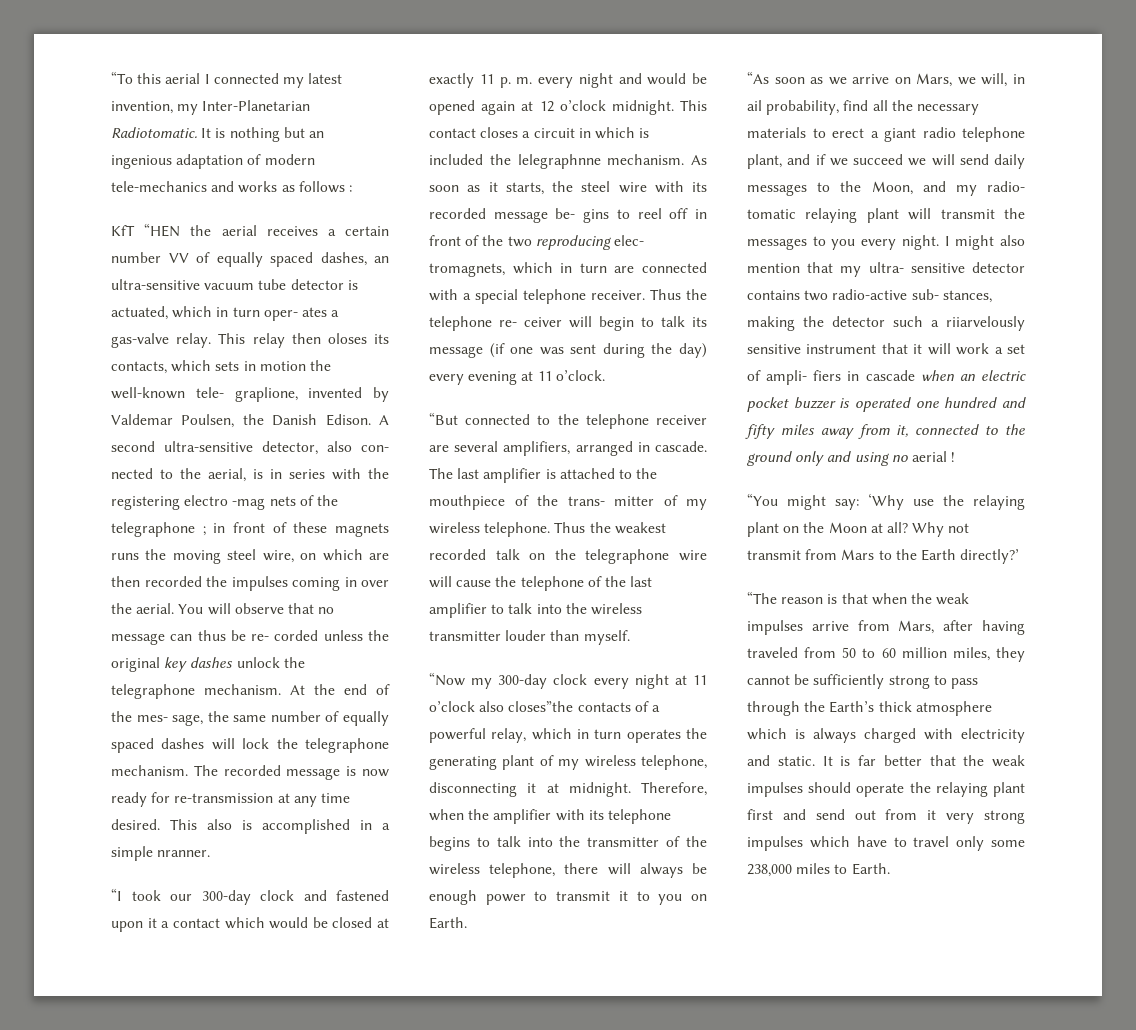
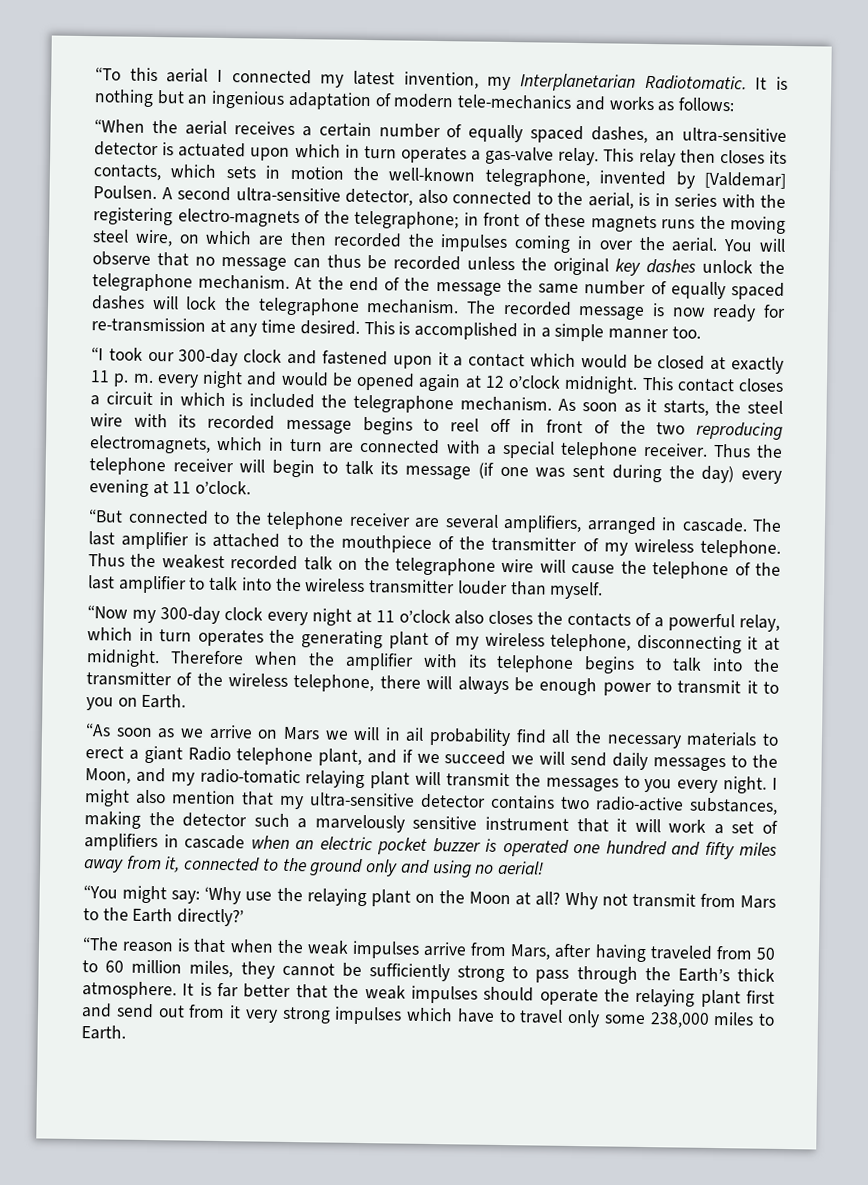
[202,100,311,111] Inter-Planetarian -> [520,73,636,92] Interplanetarian
[298,181,352,193] [111,223,181,237] follows : // KfT “HEN -> [677,97,735,112] [94,119,145,133] follows: // “When
[168,253,189,263] VV -> (441, 131) none
[204,279,358,290] [111,306,327,321] vacuum tube detector is actuated, which in turn oper- ates -> [94,141,467,164] detector is actuated upon which in turn operates
[327,333,367,344] oloses -> [719,149,765,164] closes
[195,387,389,402] [111,414,371,428] tele- graplione, invented by Valdemar Poulsen, the Danish Edison. -> [484,168,786,189] [93,185,157,200] telegraphone, invented by [Valdemar] Poulsen.
[361,445,389,452] [111,468,153,479] con- nected -> [452,190,532,206] connected
[184,495,338,510] [111,522,206,537] electro -mag nets of the telegraphone ; -> [177,208,459,230] electro-magnets of the telegraphone;
[251,630,319,641] re- corded -> [393,255,461,271] recorded
[136,714,204,726] mes- sage, -> [435,281,502,296] message
[207,819,232,830] also -> (395, 327) none
[157,850,211,857] nranner. -> [607,326,701,340] manner too.
[517,154,601,169] lelegraphnne -> [353,394,455,414] telegraphone
[555,208,610,223] be- gins -> [362,416,413,435] begins
[613,235,644,246] [429,263,505,277] elec- tromagnets, -> [89,435,211,454] electromagnets,
[499,317,562,327] re- ceiver -> [172,458,234,473] receiver
[567,496,654,506] trans- mitter -> [491,536,578,553] transmitter
[508,701,574,712] closes”the -> [488,610,564,625] closes the
[641,782,707,796] Therefore, -> [169,650,244,665] Therefore
[916,73,1008,87] Mars, we will, -> [282,726,381,741] Mars we will
[766,100,840,115] probability, -> [429,727,512,747] probability
[922,127,956,138] radio -> [187,746,231,762] Radio
[987,181,1025,192] [747,209,796,219] radio- tomatic -> [199,768,301,785] radio-tomatic
[868,262,965,273] ultra- sensitive -> [309,792,415,808] ultra-sensitive
[911,289,992,303] sub- stances, -> [689,797,778,815] substances,
[946,316,1025,331] riiarvelously -> [314,814,405,833] marvelously
[766,370,842,385] ampli- fiers -> [84,833,158,852] amplifiers
[911,451,956,462] aerial ! -> [497,860,544,875] aerial!
[915,701,992,716] [747,728,1025,743] [747,755,815,766] atmosphere which is always charged with electricity and static. -> [82,981,177,1000] atmosphere.

